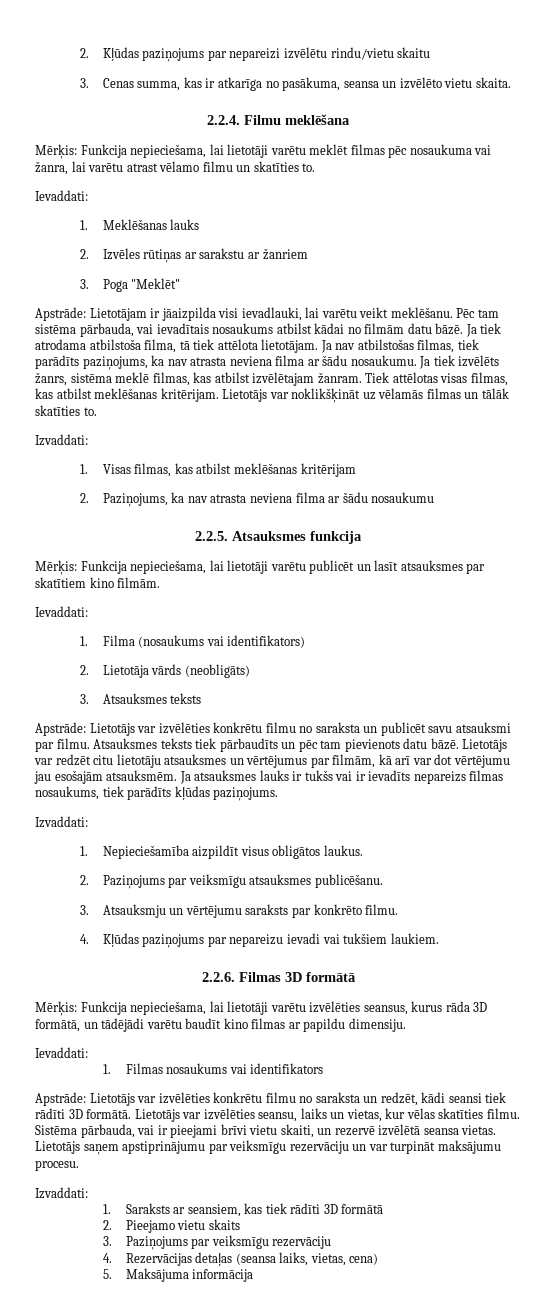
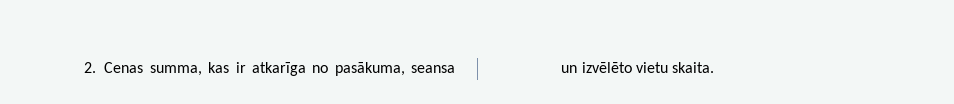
[80,47,431,62] [80,78,90,88] 2. Kļūdas paziņojums par nepareizi izvēlētu rindu/vietu skaitu // 3. -> [83,62,96,73] 2.
[207,114,350,125] [35,144,492,159] [35,161,316,175] [35,190,88,201] [80,219,200,230] [80,248,308,263] [80,278,181,292] [35,307,499,321] [35,323,502,337] [35,339,479,353] [35,355,500,370] [35,372,508,386] [35,388,509,403] [35,405,97,416] [35,434,88,446] [80,463,356,477] [80,492,435,507] [195,531,362,544] [35,560,486,575] [35,577,161,588] [35,606,88,617] [80,635,306,648] [80,664,250,678] [80,693,202,704] [35,722,511,736] [35,738,508,752] [34,754,510,768] [34,770,504,784] [35,786,279,801] [35,816,88,828] [80,845,363,859] [80,874,383,889] [80,904,399,918] [80,933,439,948] [201,972,356,982] [35,1001,488,1016] [35,1018,406,1032] [35,1047,88,1058] [102,1063,324,1074] [35,1092,507,1106] [35,1108,520,1122] [35,1124,497,1138] [35,1140,501,1155] [35,1160,79,1171] [35,1187,88,1199] [102,1203,384,1217] [102,1219,240,1233] [102,1235,332,1250] [102,1252,379,1266] [102,1268,254,1282] // 2.2.4. Filmu meklēšana // Mērķis: Funkcija nepieciešama, lai lietotāji varētu meklēt filmas pēc nosaukuma vai žanra, lai varētu atrast vēlamo filmu un skatīties to. // Ievaddati: // 1. Meklēšanas lauks // 2. Izvēles rūtiņas ar sarakstu ar žanriem // 3. Poga "Meklēt" // Apstrāde: Lietotājam ir jāaizpilda visi ievadlauki, lai varētu veikt meklēšanu. Pēc tam sistēma pārbauda, vai ievadītais nosaukums atbilst kādai no filmām datu bāzē. Ja tiek atrodama atbilstoša filma, tā tiek attēlota lietotājam. Ja nav atbilstošas filmas, tiek parādīts paziņojums, ka nav atrasta neviena filma ar šādu nosaukumu. Ja tiek izvēlēts žanrs, sistēma meklē filmas, kas atbilst izvēlētajam žanram. Tiek attēlotas visas filmas, kas atbilst meklēšanas kritērijam. Lietotājs var noklikšķināt uz vēlamās filmas un tālāk skatīties to. // Izvaddati: // 1. Visas filmas, kas atbilst meklēšanas kritērijam // 2. Paziņojums, ka nav atrasta neviena filma ar šādu nosaukumu // 2.2.5. Atsauksmes funkcija // Mērķis: Funkcija nepieciešama, lai lietotāji varētu publicēt un lasīt atsauksmes par skatītiem kino filmām. // Ievaddati: // 1. Filma (nosaukums vai identifikators) // 2. Lietotāja vārds (neobligāts) // 3. Atsauksmes teksts // Apstrāde: Lietotājs var izvēlēties konkrētu filmu no saraksta un publicēt savu atsauksmi par filmu. Atsauksmes teksts tiek pārbaudīts un pēc tam pievienots datu bāzē. Lietotājs var redzēt citu lietotāju atsauksmes un vērtējumus par filmām, kā arī var dot vērtējumu jau esošajām atsauksmēm. Ja atsauksmes lauks ir tukšs vai ir ievadīts nepareizs filmas nosaukums, tiek parādīts kļūdas paziņojums. // Izvaddati: // 1. Nepieciešamība aizpildīt visus obligātos laukus. // 2. Paziņojums par veiksmīgu atsauksmes publicēšanu. // 3. Atsauksmju un vērtējumu saraksts par konkrēto filmu. // 4. Kļūdas paziņojums par nepareizu ievadi vai tukšiem laukiem. // 2.2.6. Filmas 3D formātā // Mērķis: Funkcija nepieciešama, lai lietotāji varētu izvēlēties seansus, kurus rāda 3D formātā, un tādējādi varētu baudīt kino filmas ar papildu dimensiju. // Ievaddati: // 1. Filmas nosaukums vai identifikators // Apstrāde: Lietotājs var izvēlēties konkrētu filmu no saraksta un redzēt, kādi seansi tiek rādīti 3D formātā. Lietotājs var izvēlēties seansu, laiks un vietas, kur vēlas skatīties filmu. Sistēma pārbauda, vai ir pieejami brīvi vietu skaiti, un rezervē izvēlētā seansa vietas. Lietotājs saņem apstiprinājumu par veiksmīgu rezervāciju un var turpināt maksājumu procesu. // Izvaddati: // 1. Saraksts ar seansiem, kas tiek rādīti 3D formātā // 2. Pieejamo vietu skaits // 3. Paziņojums par veiksmīgu rezervāciju // 4. Rezervācijas detaļas (seansa laiks, vietas, cena) // 5. Maksājuma informācija -> (715, 67) none

